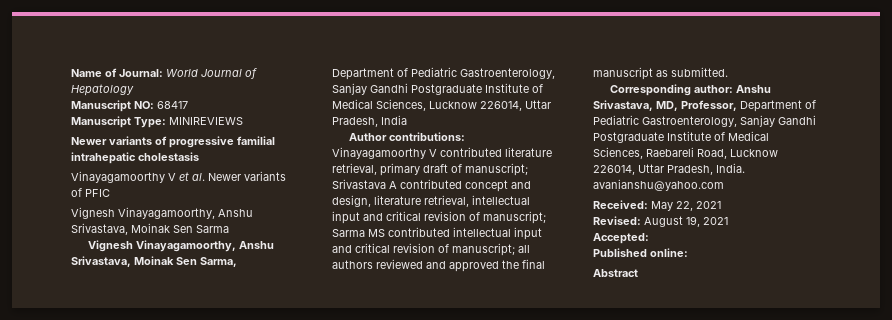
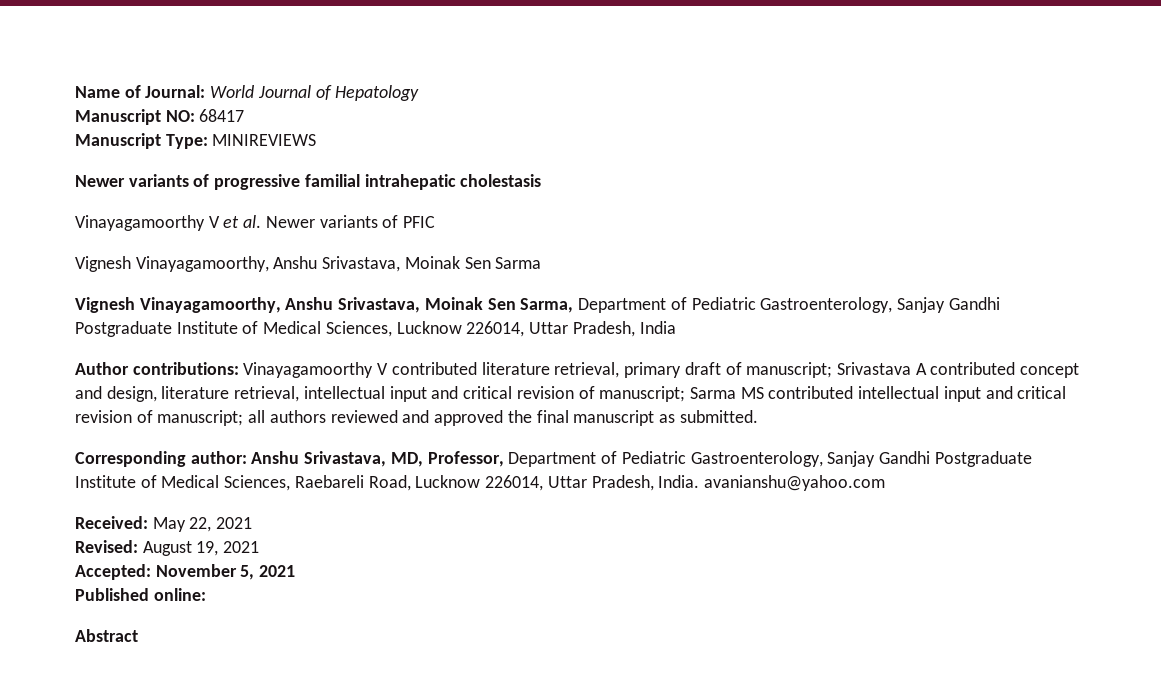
(649, 238) none -> [155,564,296,580] November 5, 2021

